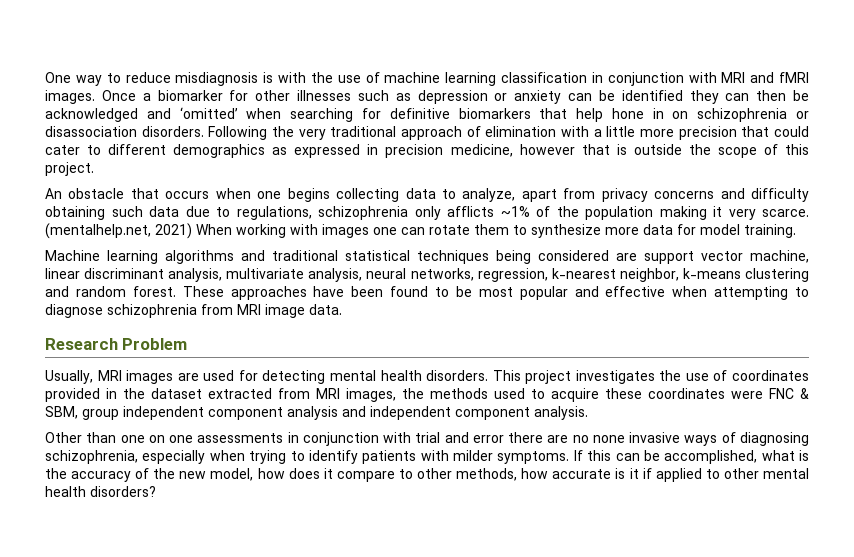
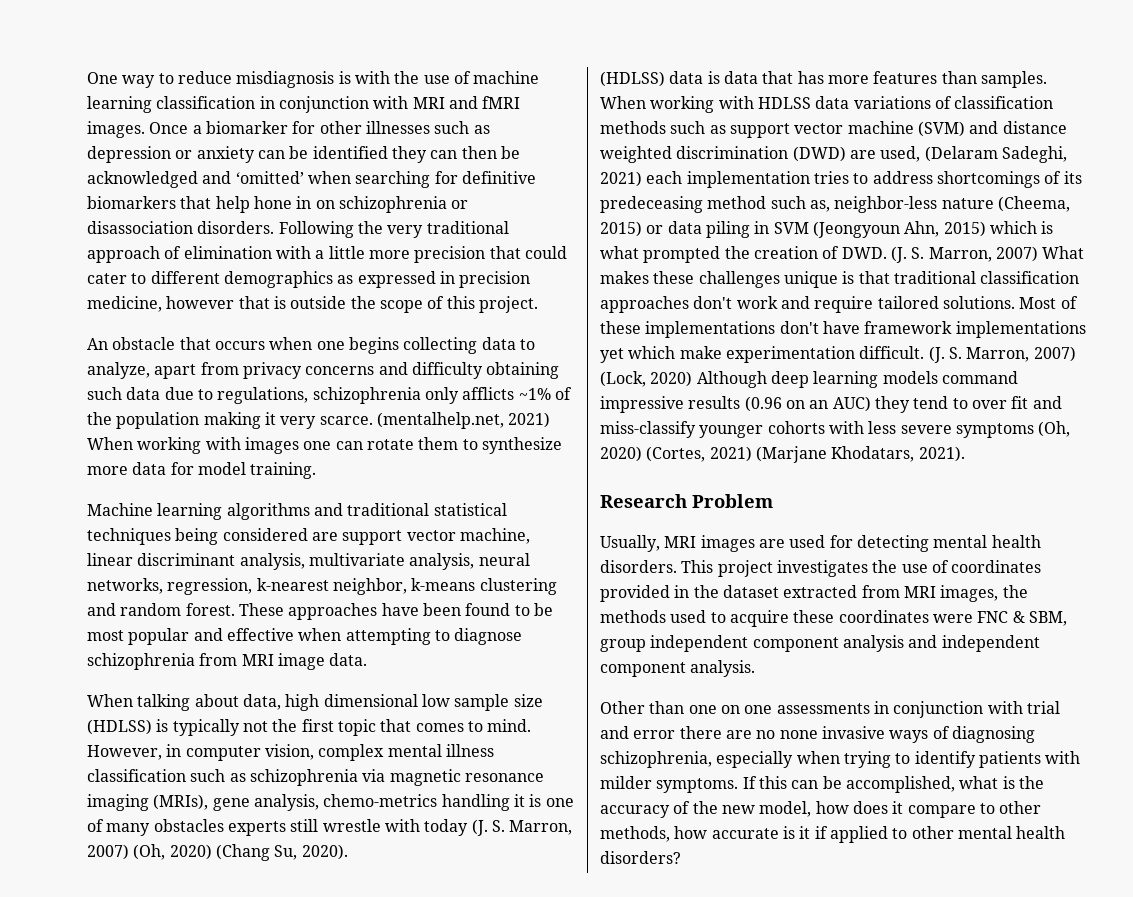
(342, 309) none -> [87,694,543,711] [87,719,532,736] [87,744,494,761] [87,769,544,786] [87,794,574,811] [87,819,573,836] [87,844,348,861] [600,71,1047,88] [600,96,1054,113] [600,121,1067,138] [600,146,1067,163] [600,171,1082,188] [600,196,1070,213] [600,221,1054,238] [600,246,1085,263] [600,271,1080,288] [600,296,1078,313] [600,321,1086,338] [600,346,1076,363] [600,371,1018,388] [600,396,1062,413] [600,421,1071,438] [600,446,965,463] // When talking about data, high dimensional low sample size (HDLSS) is typically not the first topic that comes to mind. However, in computer vision, complex mental illness classification such as schizophrenia via magnetic resonance imaging (MRIs), gene analysis, chemo-metrics handling it is one of many obstacles experts still wrestle with today (J. S. Marron, 2007) (Oh, 2020) (Chang Su, 2020). // (HDLSS) data is data that has more features than samples. When working with HDLSS data variations of classification methods such as support vector machine (SVM) and distance weighted discrimination (DWD) are used, (Delaram Sadeghi, 2021) each implementation tries to address shortcomings of its predeceasing method such as, neighbor-less nature (Cheema, 2015) or data piling in SVM (Jeongyoun Ahn, 2015) which is what prompted the creation of DWD. (J. S. Marron, 2007) What makes these challenges unique is that traditional classification approaches don't work and require tailored solutions. Most of these implementations don't have framework implementations yet which make experimentation difficult. (J. S. Marron, 2007) (Lock, 2020) Although deep learning models command impressive results (0.96 on an AUC) they tend to over fit and miss-classify younger cohorts with less severe symptoms (Oh, 2020) (Cortes, 2021) (Marjane Khodatars, 2021).

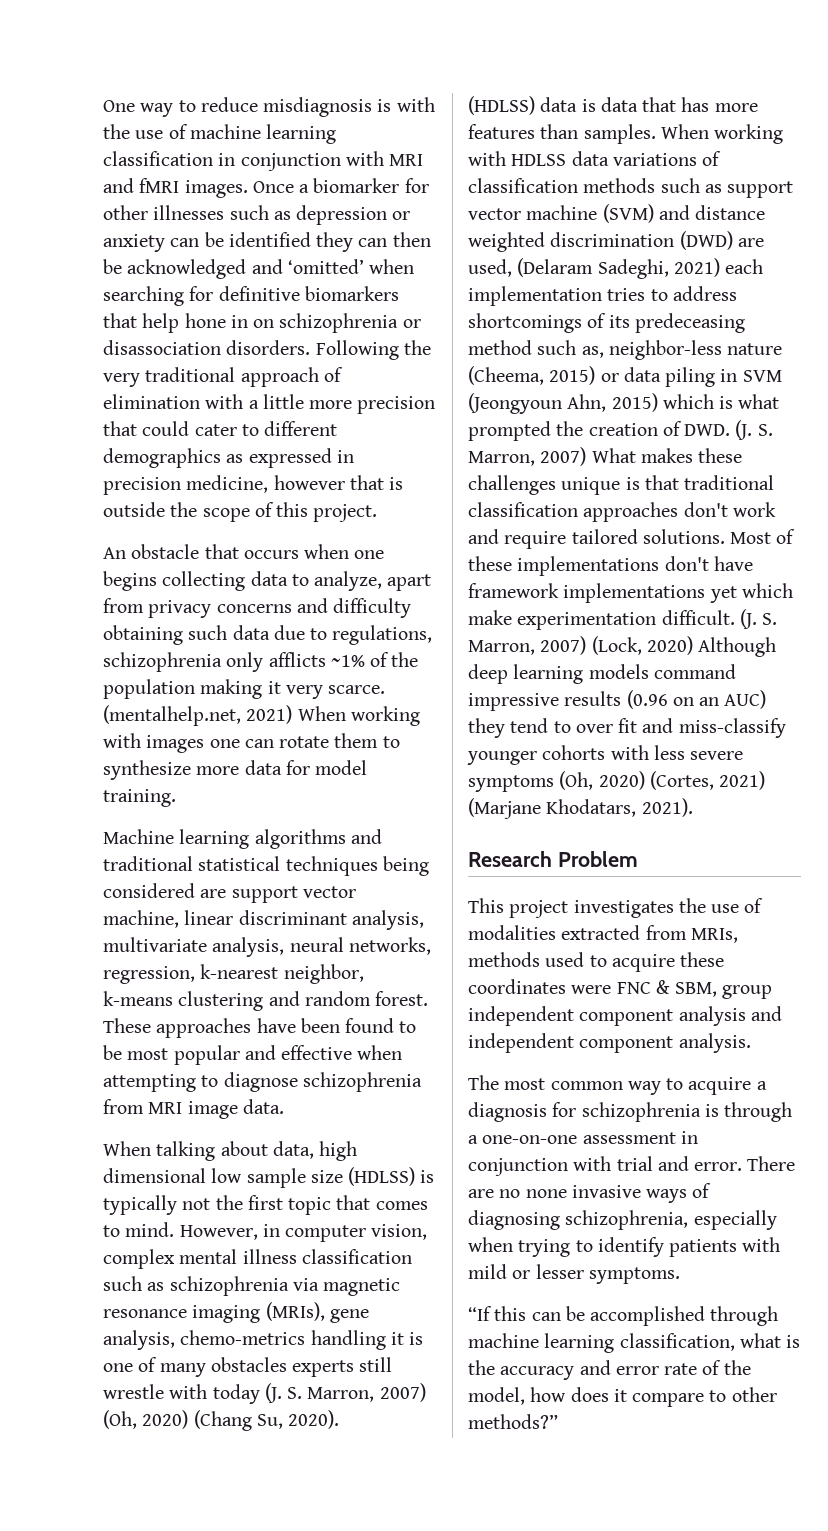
[600,535,1041,552] [600,560,677,573] Usually, MRI images are used for detecting mental health disorders. -> (638, 859) none
[951,560,1042,573] [600,585,1028,602] coordinates provided in the dataset extracted from MRI images, the -> [468,925,738,943] modalities extracted from MRIs,
[600,701,870,714] Other than one on one assessments -> [468,1075,767,1095] [468,1102,793,1122] [468,1132,676,1144] The most common way to acquire a diagnosis for schizophrenia is through a one-on-one assessment
[633,726,722,739] error there -> [694,1156,796,1171] error. There
[600,776,652,789] milder -> [468,1264,584,1279] mild or lesser
[742,776,757,789] If -> [468,1306,492,1321] // “If
[845,776,955,793] accomplished, -> [590,1306,779,1326] [468,1333,735,1353] accomplished through machine learning classification,
[673,801,755,814] of the new -> [579,1360,751,1375] and error rate of the
[600,826,1066,843] [600,851,681,864] methods, how accurate is it if applied to other mental health disorders? -> [468,1414,558,1429] methods?”

